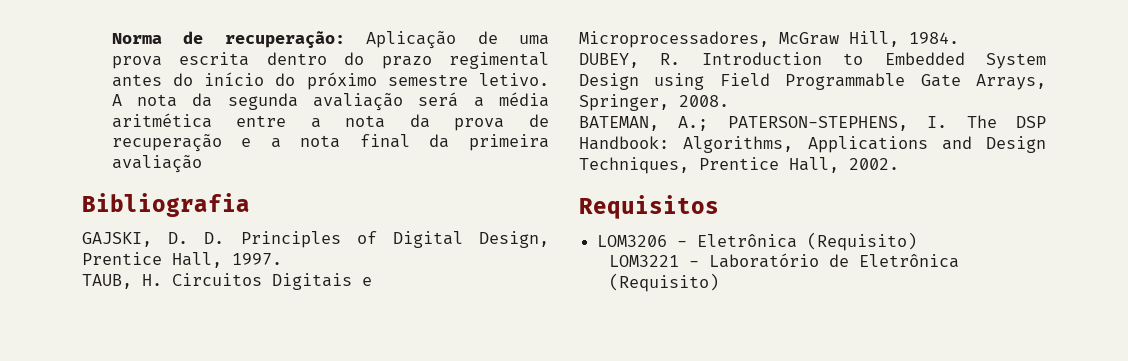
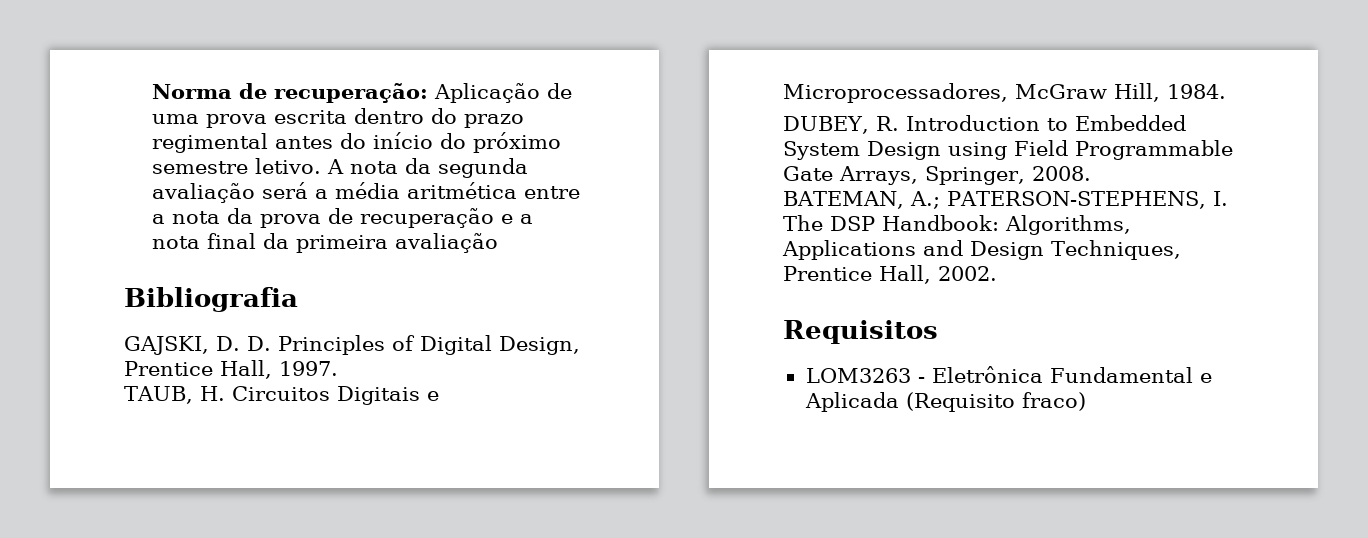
[597,235,668,247] LOM3206 -> [805,368,911,383] LOM3263
[807,232,918,251] [608,253,959,268] [608,273,719,292] (Requisito) // LOM3221 - Laboratório de Eletrônica (Requisito) -> [1049,367,1212,383] [804,392,1086,412] Fundamental e Aplicada (Requisito fraco)

